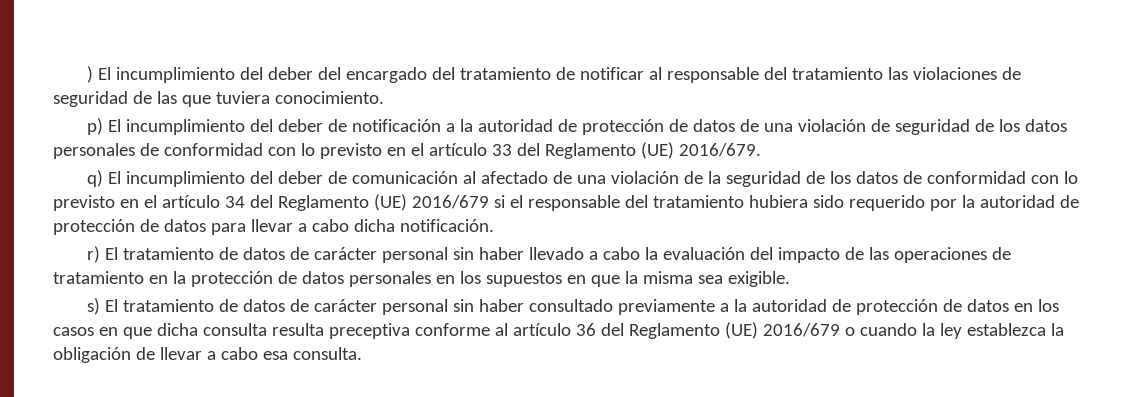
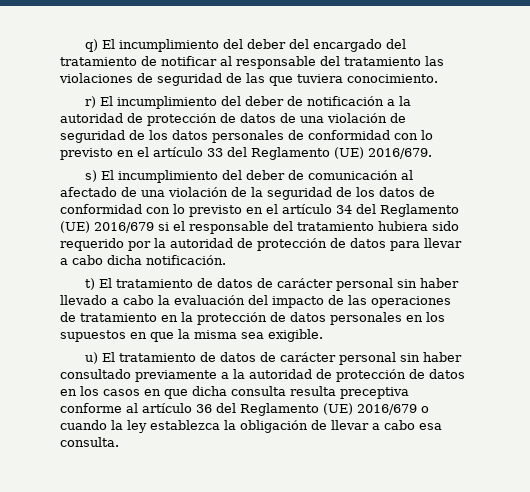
[86,66,93,83] ) -> [85,39,99,52] q)
[86,118,103,135] p) -> [85,96,97,108] r)
[86,170,103,187] q) -> [85,170,98,182] s)
[86,246,100,263] r) -> [85,278,96,290] t)
[86,298,100,315] s) -> [85,352,99,364] u)

